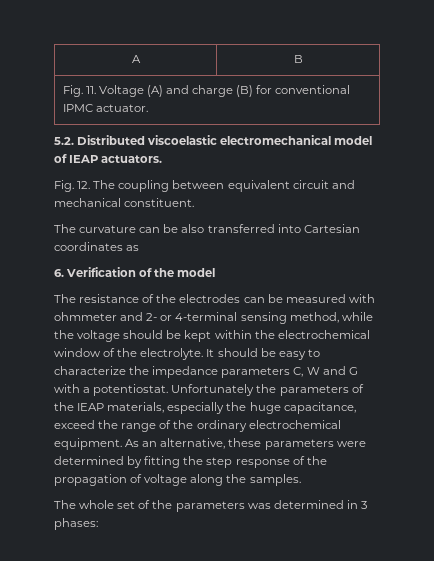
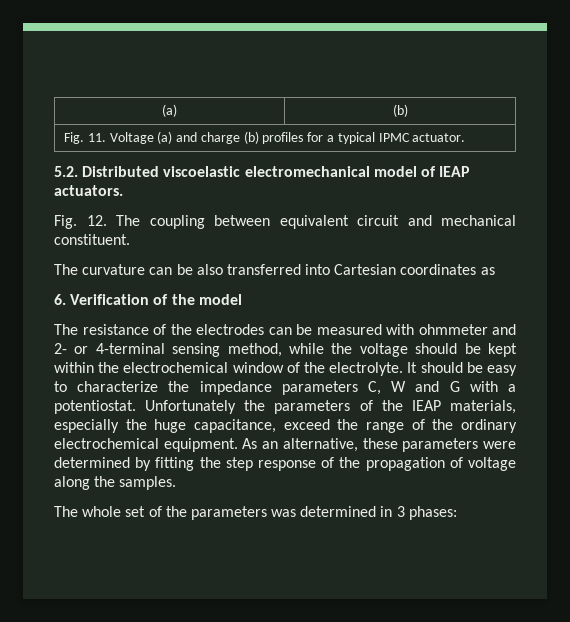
[131,55,141,63] [293,55,303,63] A | B -> [162,104,177,117] [392,104,408,117] (a) | (b)
[146,85,163,97] (A) -> [157,131,173,144] (a)
[236,85,351,97] (B) for conventional -> [243,131,375,144] (b) profiles for a typical

